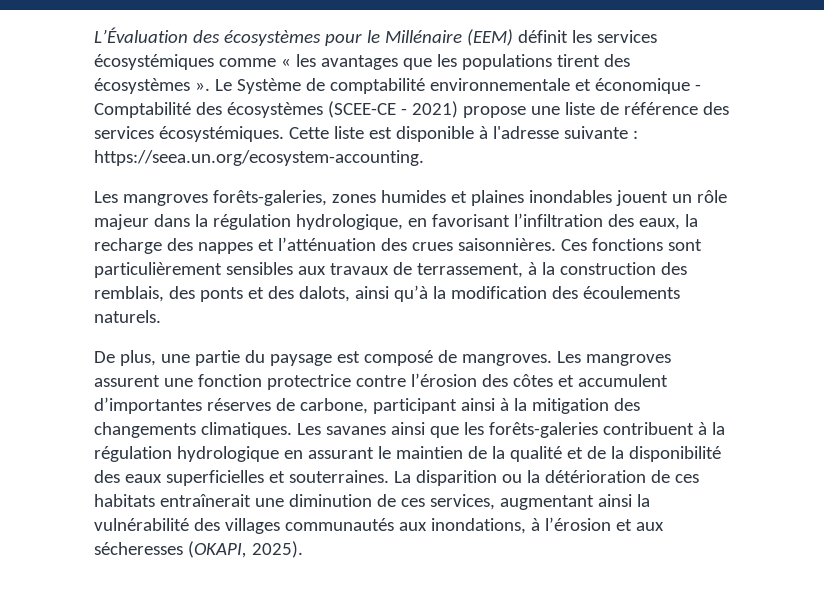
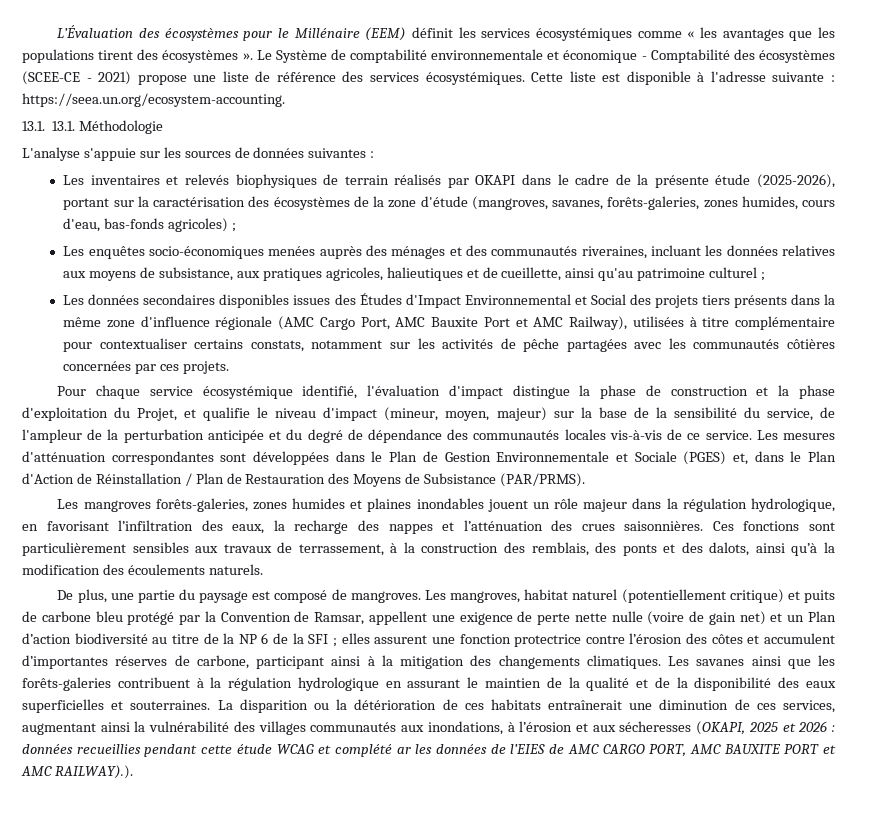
(424, 158) none -> [22,120,164,134] [22,147,375,161] [63,174,836,188] [63,196,835,210] [63,218,237,232] [63,245,835,259] [63,267,766,281] [63,293,836,308] [63,316,836,330] [63,338,836,352] [63,361,230,374] [57,385,835,399] [22,407,836,421] [22,429,835,443] [22,451,836,465] [22,473,586,487] // 13.1. 13.1. Méthodologie // L'analyse s'appuie sur les sources de données suivantes : // Les inventaires et relevés biophysiques de terrain réalisés par OKAPI dans le cadre de la présente étude (2025-2026), portant sur la caractérisation des écosystèmes de la zone d'étude (mangroves, savanes, forêts-galeries, zones humides, cours d'eau, bas-fonds agricoles) ; // Les enquêtes socio-économiques menées auprès des ménages et des communautés riveraines, incluant les données relatives aux moyens de subsistance, aux pratiques agricoles, halieutiques et de cueillette, ainsi qu'au patrimoine culturel ; // Les données secondaires disponibles issues des Études d'Impact Environnemental et Social des projets tiers présents dans la même zone d'influence régionale (AMC Cargo Port, AMC Bauxite Port et AMC Railway), utilisées à titre complémentaire pour contextualiser certains constats, notamment sur les activités de pêche partagées avec les communautés côtières concernées par ces projets. // Pour chaque service écosystémique identifié, l'évaluation d'impact distingue la phase de construction et la phase d'exploitation du Projet, et qualifie le niveau d'impact (mineur, moyen, majeur) sur la base de la sensibilité du service, de l'ampleur de la perturbation anticipée et du degré de dépendance des communautés locales vis-à-vis de ce service. Les mesures d'atténuation correspondantes sont développées dans le Plan de Gestion Environnementale et Sociale (PGES) et, dans le Plan d'Action de Réinstallation / Plan de Restauration des Moyens de Subsistance (PAR/PRMS).
[585,354,671,366] mangroves -> [450,589,835,603] [22,611,836,625] [22,633,370,647] mangroves, habitat naturel (potentiellement critique) et puits de carbone bleu protégé par la Convention de Ramsar, appellent une exigence de perte nette nulle (voire de gain net) et un Plan d’action biodiversité au titre de la NP 6 de la SFI ; elles
[251,541,303,558] 2025). -> [748,721,835,732] [22,744,837,757] [21,765,133,779] 2025 et 2026 : données recueillies pendant cette étude WCAG et complété ar les données de l’EIES de AMC CARGO PORT, AMC BAUXITE PORT et AMC RAILWAY).).

